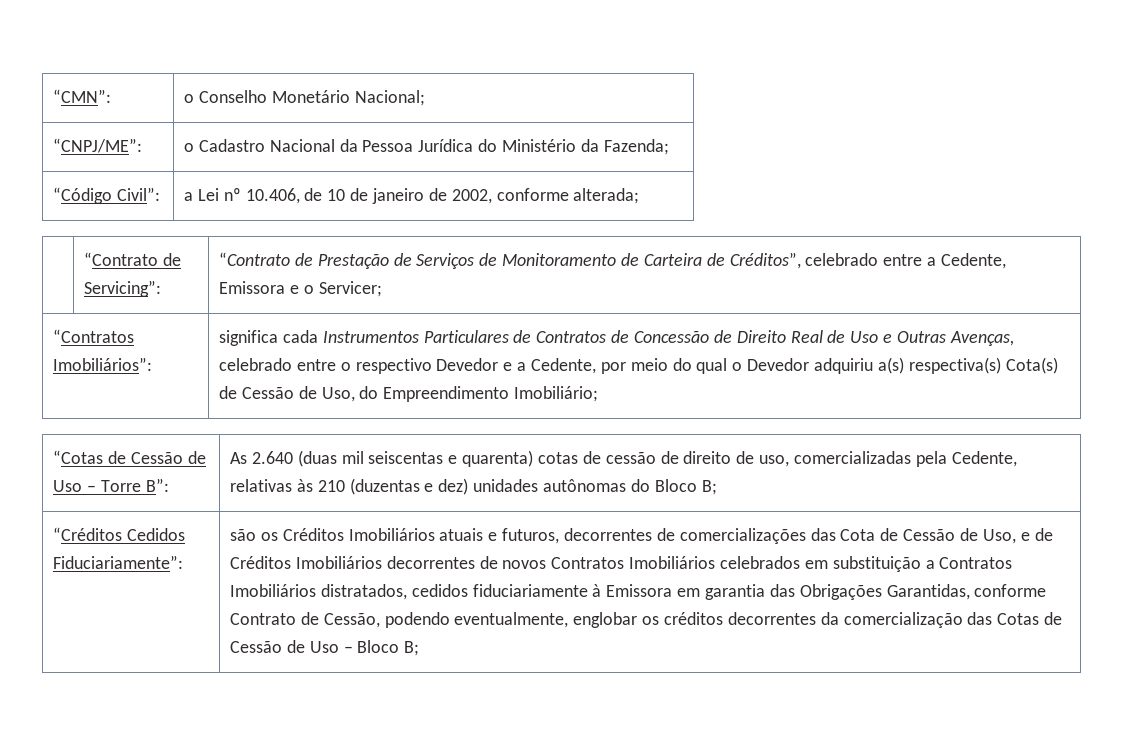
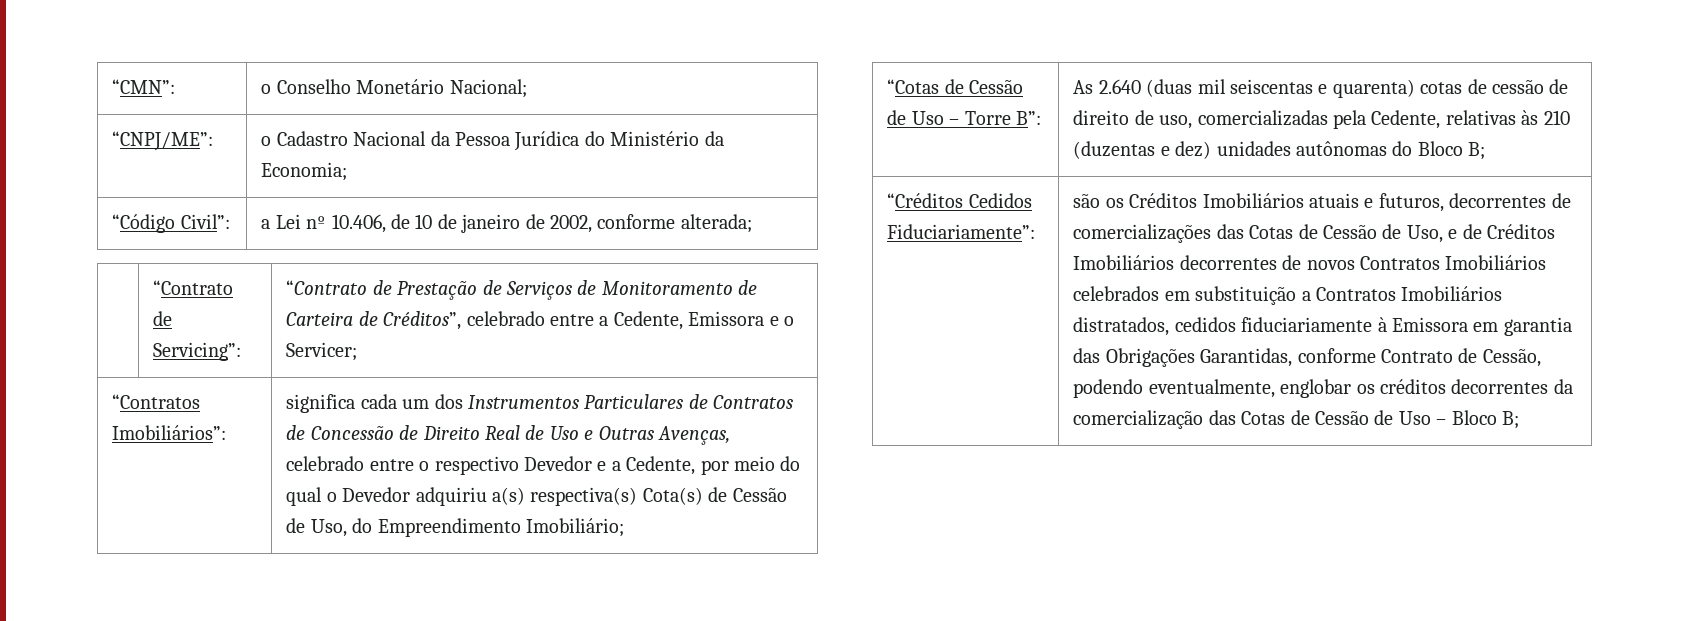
[603,139,669,155] Fazenda; -> [261,162,348,181] Economia;
(318, 336) none -> [402,394,463,409] um dos
[840,529,876,541] Cota -> [1249,225,1294,239] Cotas

